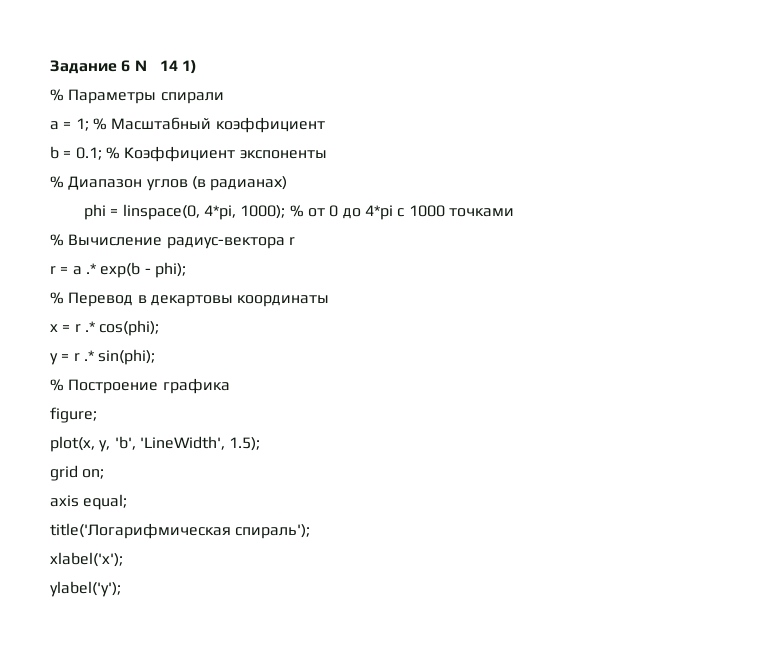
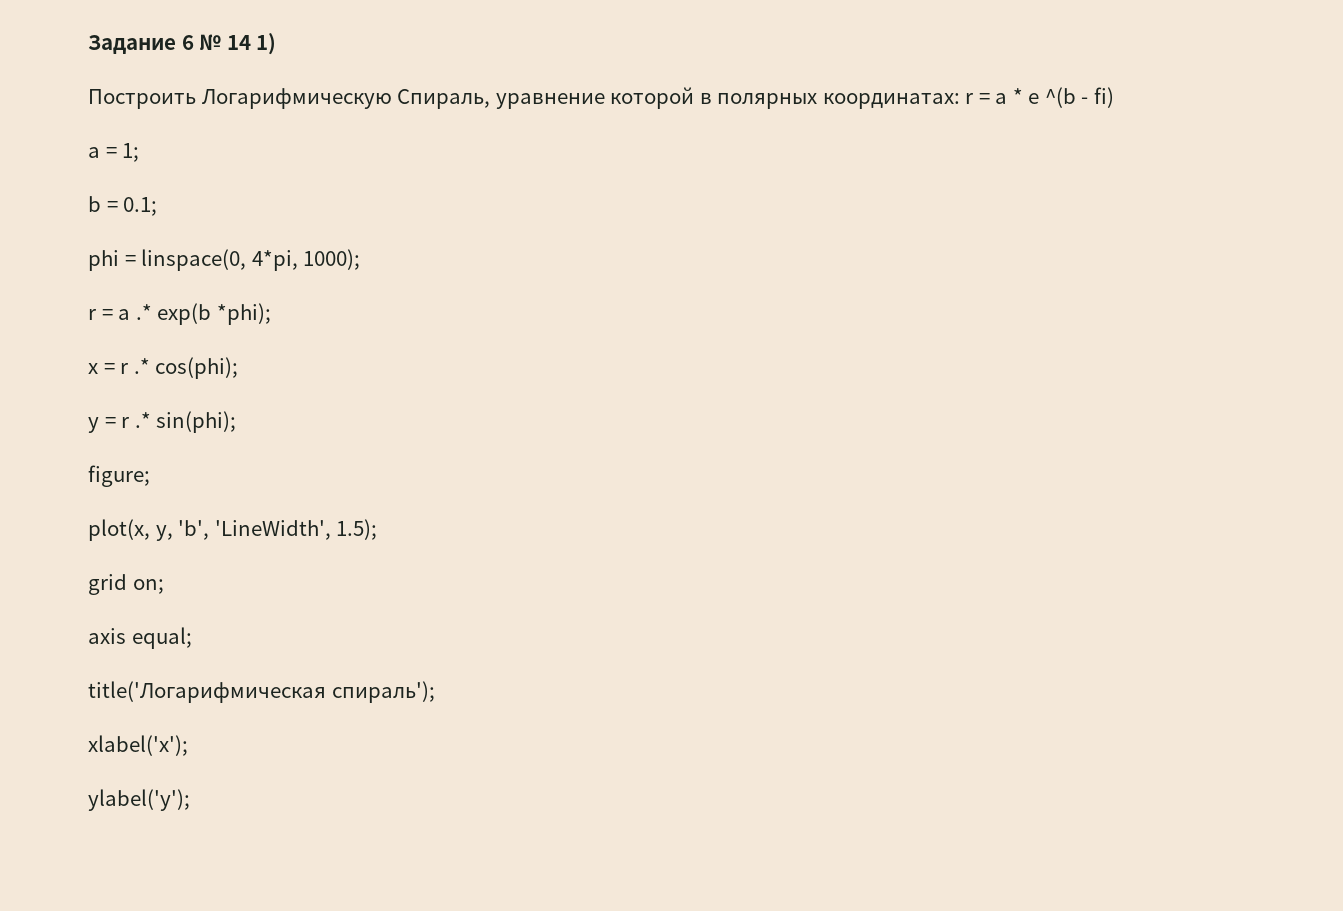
[50,89,224,104] % Параметры спирали -> [88,87,1115,109] Построить Логарифмическую Спираль, уравнение которой в полярных координатах: r = a * e ^(b - fi)
[92,117,325,133] % Масштабный коэффициент -> (140, 152) none
[105,146,327,162] [50,176,288,191] % Коэффициент экспоненты // % Диапазон углов (в радианах) -> (158, 206) none
[289,205,514,220] [50,234,295,249] % от 0 до 4*pi с 1000 точками // % Вычисление радиус-вектора r -> (361, 259) none
[144,262,186,278] [50,292,330,307] - phi); // % Перевод в декартовы координаты -> [216,303,271,325] *phi);
[50,378,230,394] // % Построение графика -> (237, 422) none

